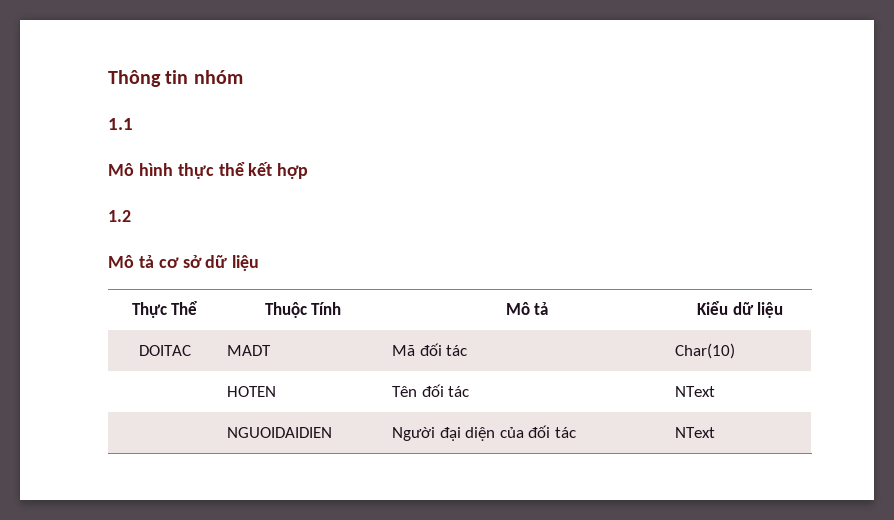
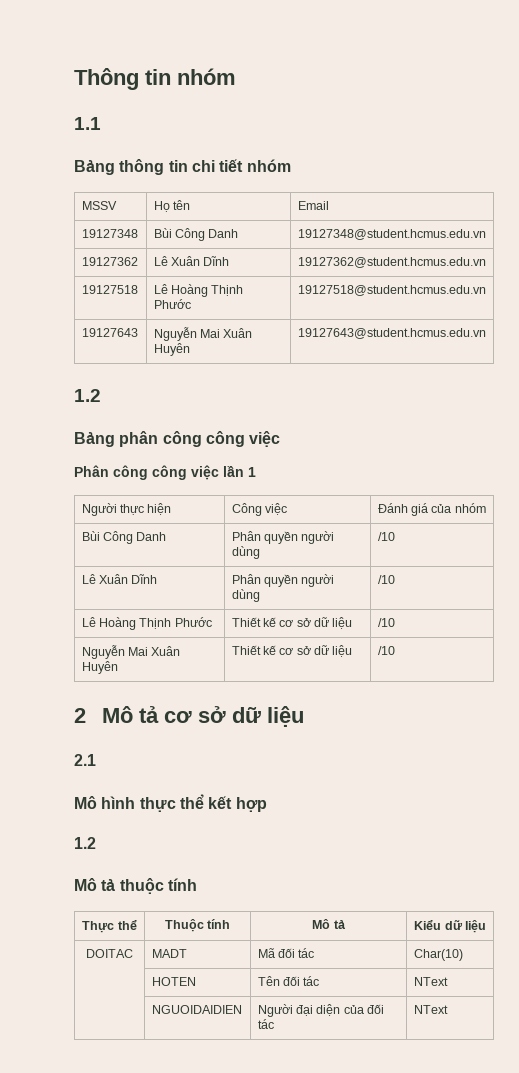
(133, 124) none -> [74,159,291,175] [81,201,117,210] [153,200,190,212] [297,201,329,210] [81,229,138,238] [153,228,239,241] [297,229,486,240] [81,257,138,266] [153,256,230,266] [297,257,486,268] [81,285,138,294] [153,284,244,297] [153,299,191,309] [297,285,486,296] [81,328,138,337] [153,327,253,341] [153,343,190,356] [297,328,486,339] [74,389,101,402] [74,431,281,447] [74,465,256,480] [81,503,172,516] [231,503,287,516] [377,503,486,516] [81,531,167,544] [231,531,335,544] [231,546,260,559] [377,532,395,541] [81,574,158,584] [231,574,335,587] [231,589,260,602] [377,575,395,584] [81,617,212,630] [231,617,353,629] [377,618,395,627] [81,645,181,659] [81,661,118,674] [231,645,353,657] [377,646,395,655] [74,706,304,727] [74,754,96,766] // Bảng thông tin chi tiết nhóm // MSSV | Họ tên | Email // 19127348 | Bùi Công Danh | 19127348@student.hcmus.edu.vn // 19127362 | Lê Xuân Dĩnh | 19127362@student.hcmus.edu.vn // 19127518 | Lê Hoàng Thịnh Phước | 19127518@student.hcmus.edu.vn // 19127643 | Nguyễn Mai Xuân Huyên | 19127643@student.hcmus.edu.vn // 1.2 // Bảng phân công công việc // Phân công công việc lần 1 // Người thực hiện | Công việc | Đánh giá của nhóm // Bùi Công Danh | Phân quyền người dùng | /10 // Lê Xuân Dĩnh | Phân quyền người dùng | /10 // Lê Hoàng Thịnh Phước | Thiết kế cơ sở dữ liệu | /10 // Nguyễn Mai Xuân Huyên | Thiết kế cơ sở dữ liệu | /10 // 2 Mô tả cơ sở dữ liệu // 2.1
[158,255,260,271] cơ sở dữ liệu -> [119,878,197,894] thuộc tính
[171,301,198,315] Thể -> [117,919,137,930] thể
[311,302,342,315] Tính -> [207,919,231,929] tính

